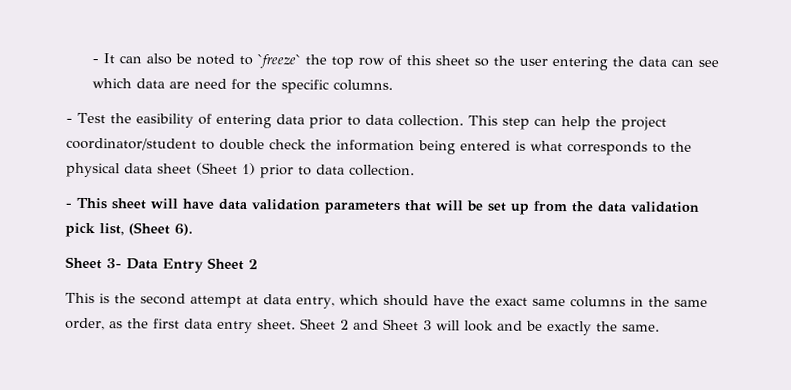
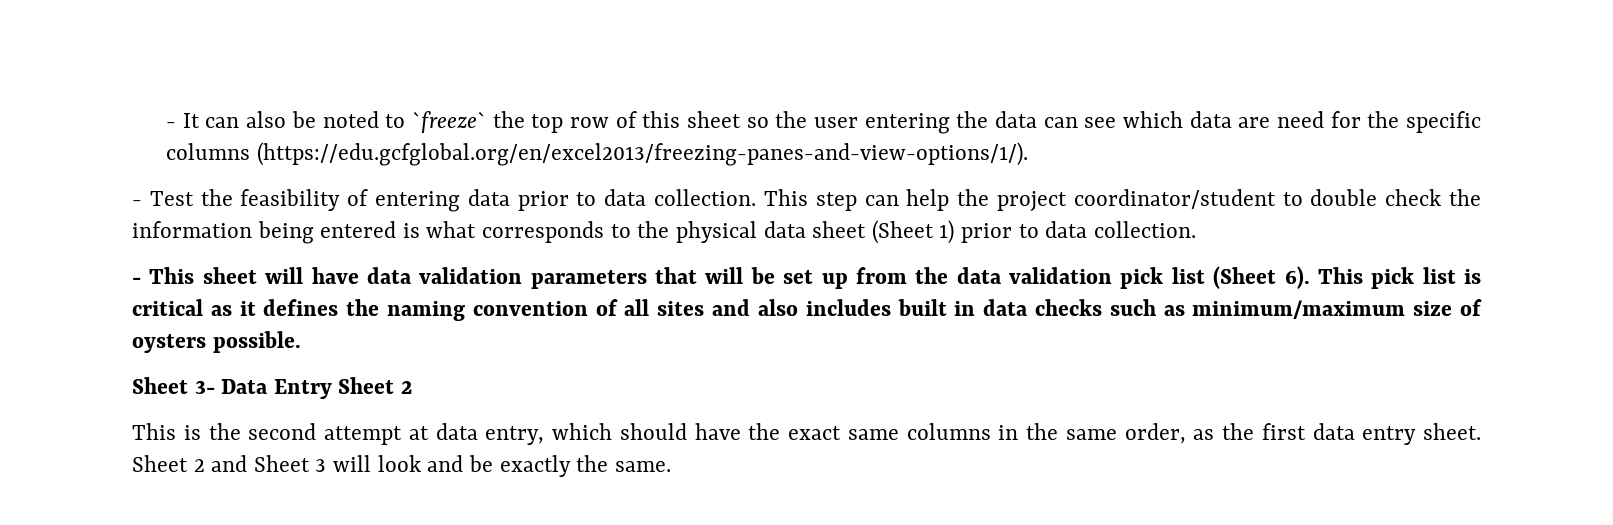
[333,79,394,91] columns. -> [166,142,1028,166] columns (https://edu.gcfglobal.org/en/excel2013/freezing-panes-and-view-options/1/).
[135,113,194,128] easibility -> [240,189,341,211] feasibility
[99,223,124,236] list, -> [1171,267,1205,284] list
(193, 229) none -> [1317,267,1481,289] [132,299,1483,321] [132,331,301,353] This pick list is critical as it defines the naming convention of all sites and also includes built in data checks such as minimum/maximum size of oysters possible.

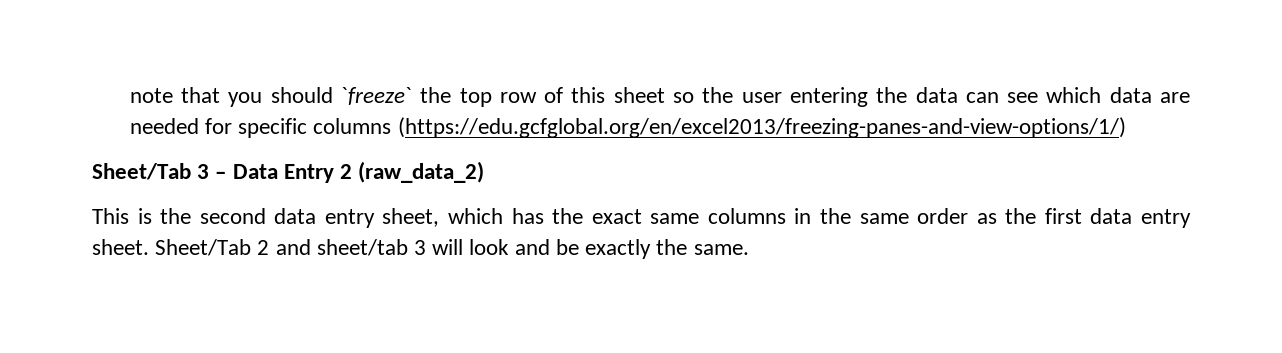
[166,111,406,128] - It can also be noted to -> [129,87,333,107] note that you should
[1276,111,1481,133] [166,142,1028,166] [132,189,1482,212] [132,220,1196,244] [132,266,1481,289] [132,299,1483,321] [132,331,301,353] [132,377,215,394] need for the specific columns (https://edu.gcfglobal.org/en/excel2013/freezing-panes-and-view-options/1/). // - Test the feasibility of entering data prior to data collection. This step can help the project coordinator/student to double check the information being entered is what corresponds to the physical data sheet (Sheet 1) prior to data collection. // - This sheet will have data validation parameters that will be set up from the data validation pick list (Sheet 6). This pick list is critical as it defines the naming convention of all sites and also includes built in data checks such as minimum/maximum size of oysters possible. // Sheet 3- -> [129,117,1126,138] [92,163,227,180] needed for specific columns (https://edu.gcfglobal.org/en/excel2013/freezing-panes-and-view-options/1/) // Sheet/Tab 3 –
[338,377,413,394] Sheet 2 -> [340,161,485,183] 2 (raw_data_2)
[324,423,741,445] attempt at data entry, which should have -> [274,208,544,228] data entry sheet, which has
[1124,423,1186,444] order, -> [917,208,969,224] order
[132,455,188,472] Sheet -> [155,239,252,256] Sheet/Tab
[253,455,310,472] Sheet -> [316,239,408,256] sheet/tab

